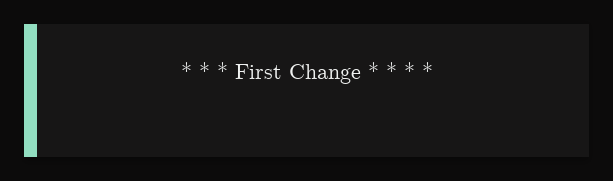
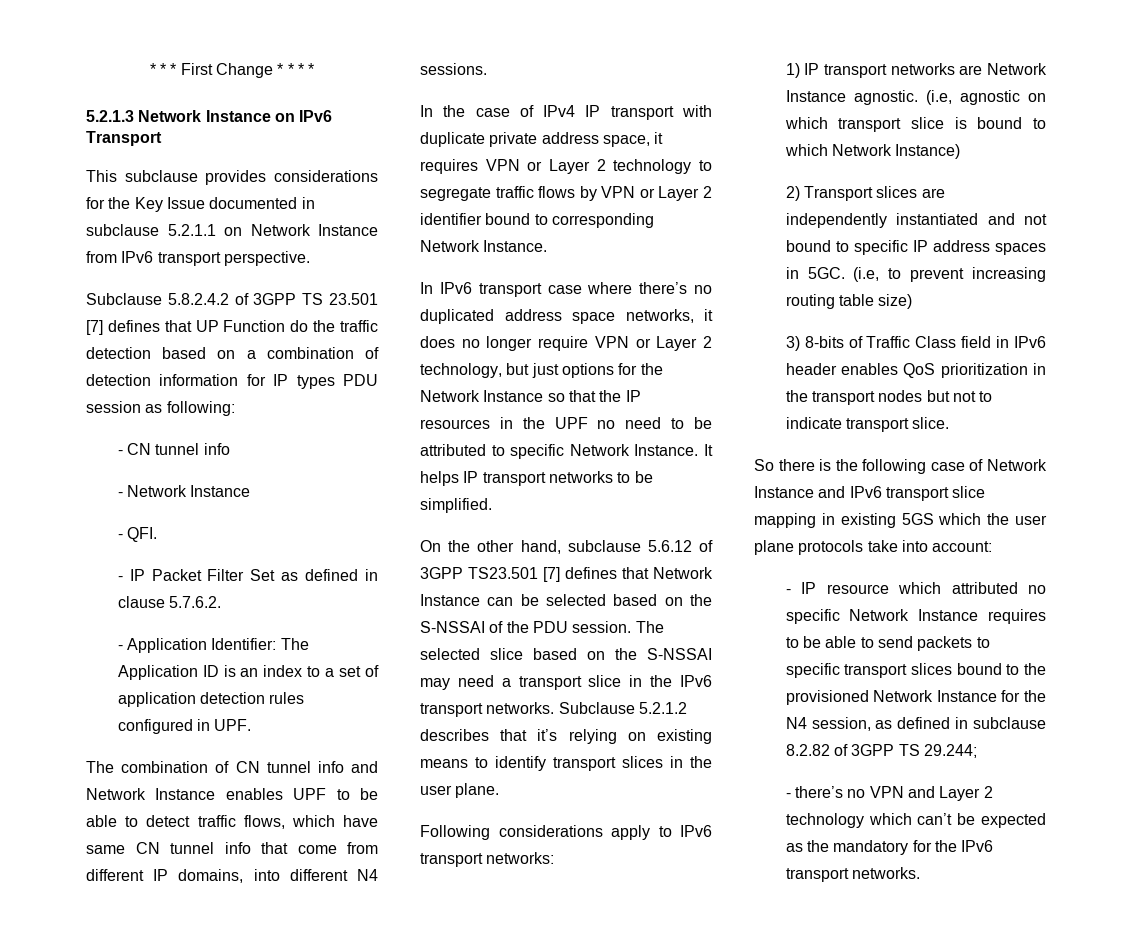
(433, 70) none -> [86,110,333,122] [86,131,162,146] [86,170,378,185] [86,197,315,212] [86,224,378,236] [86,251,310,266] [86,293,378,305] [86,320,378,335] [86,347,379,359] [86,374,378,389] [86,401,235,416] [117,443,230,455] [117,485,251,497] [117,527,158,542] [117,569,378,581] [117,596,222,608] [117,638,309,653] [117,665,379,680] [117,692,305,707] [117,719,252,734] [86,761,378,773] [86,788,378,800] [86,815,378,829] [86,842,378,854] [86,869,378,883] [420,63,487,75] [420,105,712,120] [420,132,664,147] [420,159,712,174] [420,186,712,201] [420,213,654,228] [420,240,548,252] [420,282,712,297] [420,309,713,324] [420,336,712,351] [420,363,663,378] [420,390,641,402] [420,417,712,429] [420,444,713,459] [420,471,653,486] [420,498,492,513] [420,540,713,554] [420,567,713,582] [420,594,712,606] [420,621,664,633] [420,648,712,660] [420,675,712,690] [420,702,687,717] [420,729,712,744] [420,756,712,771] [420,783,500,798] [420,825,712,840] [420,852,555,867] [785,63,1047,78] [785,90,1046,105] [784,117,1046,132] [784,144,961,159] [785,186,945,201] [785,213,1047,228] [785,240,1046,255] [785,267,1046,282] [785,294,913,309] [785,336,1046,351] [785,363,1046,378] [785,390,993,405] [785,417,950,432] [754,459,1047,474] [754,486,986,501] [754,513,1047,528] [754,540,993,555] [785,582,1046,594] [785,609,1046,624] [785,636,990,651] [785,663,1046,678] [785,690,1046,705] [785,717,1046,731] [785,744,978,758] [785,786,993,801] [785,813,1046,828] [785,840,994,855] [785,867,921,882] // 5.2.1.3 Network Instance on IPv6 Transport // This subclause provides considerations for the Key Issue documented in subclause 5.2.1.1 on Network Instance from IPv6 transport perspective. // Subclause 5.8.2.4.2 of 3GPP TS 23.501 [7] defines that UP Function do the traffic detection based on a combination of detection information for IP types PDU session as following: // - CN tunnel info // - Network Instance // - QFI. // - IP Packet Filter Set as defined in clause 5.7.6.2. // - Application Identifier: The Application ID is an index to a set of application detection rules configured in UPF. // The combination of CN tunnel info and Network Instance enables UPF to be able to detect traffic flows, which have same CN tunnel info that come from different IP domains, into different N4 sessions. // In the case of IPv4 IP transport with duplicate private address space, it requires VPN or Layer 2 technology to segregate traffic flows by VPN or Layer 2 identifier bound to corresponding Network Instance. // In IPv6 transport case where there’s no duplicated address space networks, it does no longer require VPN or Layer 2 technology, but just options for the Network Instance so that the IP resources in the UPF no need to be attributed to specific Network Instance. It helps IP transport networks to be simplified. // On the other hand, subclause 5.6.12 of 3GPP TS23.501 [7] defines that Network Instance can be selected based on the S-NSSAI of the PDU session. The selected slice based on the S-NSSAI may need a transport slice in the IPv6 transport networks. Subclause 5.2.1.2 describes that it’s relying on existing means to identify transport slices in the user plane. // Following considerations apply to IPv6 transport networks: // 1) IP transport networks are Network Instance agnostic. (i.e, agnostic on which transport slice is bound to which Network Instance) // 2) Transport slices are independently instantiated and not bound to specific IP address spaces in 5GC. (i.e, to prevent increasing routing table size) // 3) 8-bits of Traffic Class field in IPv6 header enables QoS prioritization in the transport nodes but not to indicate transport slice. // So there is the following case of Network Instance and IPv6 transport slice mapping in existing 5GS which the user plane protocols take into account: // - IP resource which attributed no specific Network Instance requires to be able to send packets to specific transport slices bound to the provisioned Network Instance for the N4 session, as defined in subclause 8.2.82 of 3GPP TS 29.244; // - there’s no VPN and Layer 2 technology which can’t be expected as the mandatory for the IPv6 transport networks.

